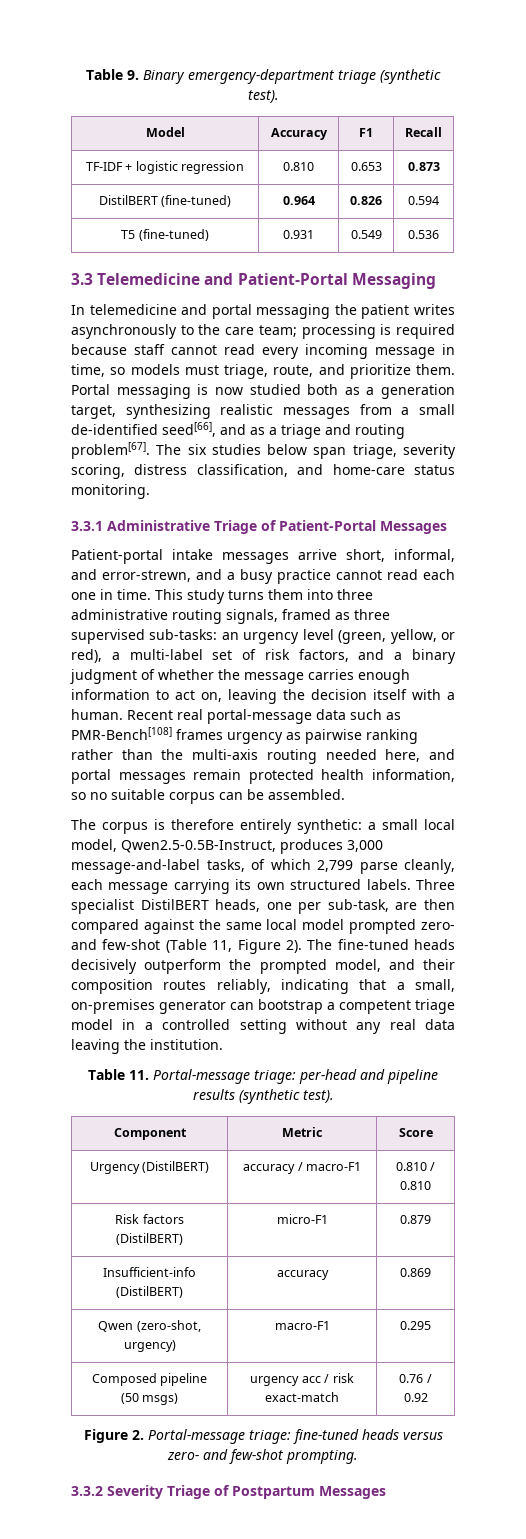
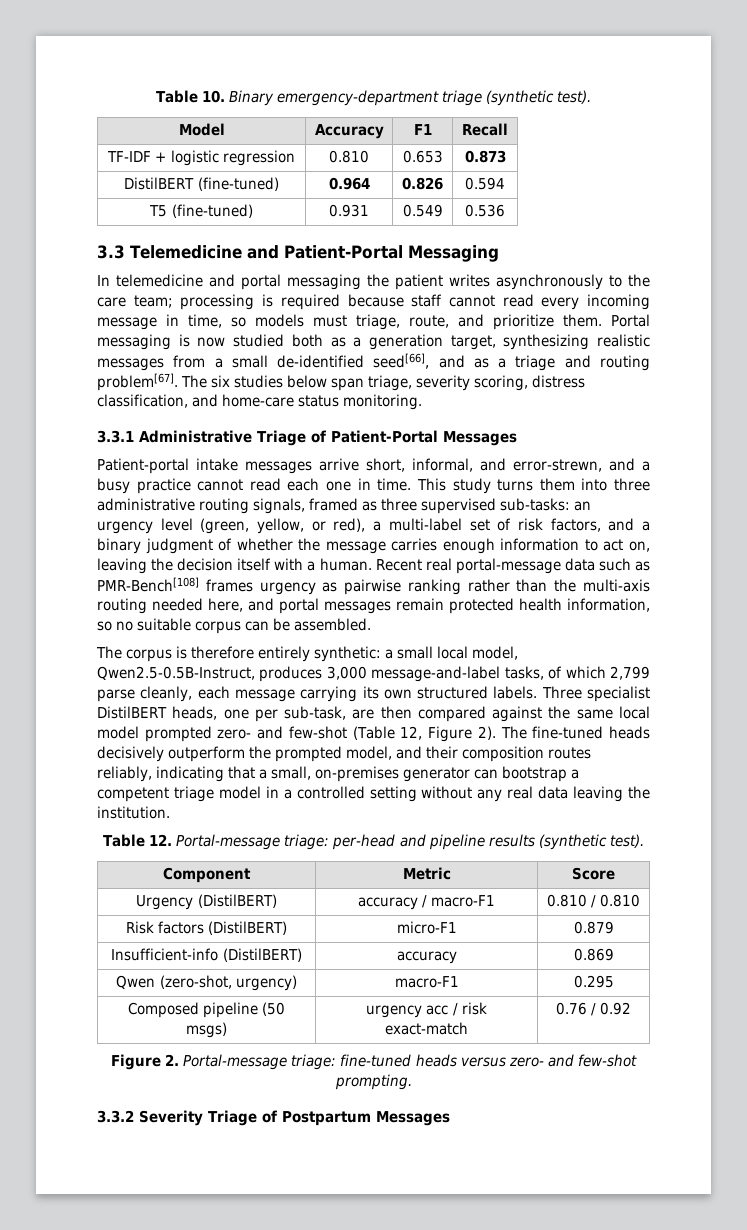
[86,69,139,80] Table 9. -> [155,90,225,103] Table 10.
[212,940,233,952] 11, -> [400,726,423,740] 12,
[129,1070,149,1080] 11. -> [149,834,173,846] 12.

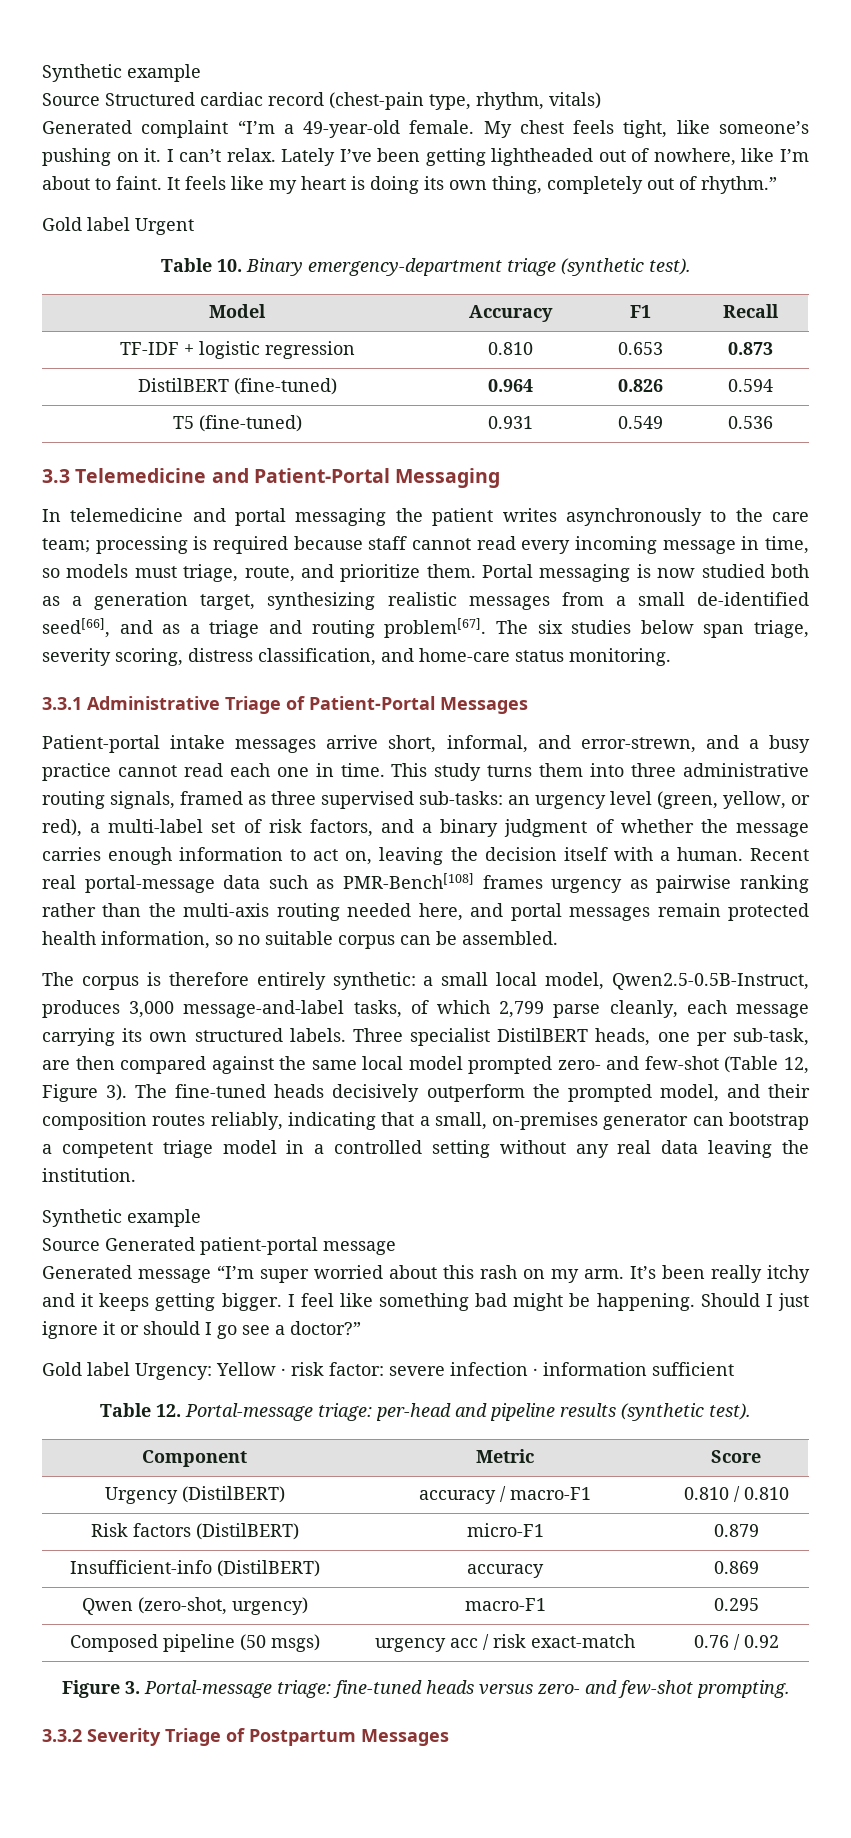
(155, 96) none -> [42,64,201,82] [42,92,601,110] [42,120,809,138] [42,148,809,166] [42,176,777,194] [42,217,194,235] Synthetic example // Source Structured cardiac record (chest-pain type, rhythm, vitals) // Generated complaint “I’m a 49-year-old female. My chest feels tight, like someone’s pushing on it. I can’t relax. Lately I’ve been getting lightheaded out of nowhere, like I’m about to faint. It feels like my heart is doing its own thing, completely out of rhythm.” // Gold label Urgent //
[477,726,496,740] 2). -> [106,1084,128,1101] 3).
(170, 812) none -> [42,1209,201,1227] [42,1237,396,1255] [42,1265,810,1283] [42,1293,809,1311] [42,1321,361,1339] [42,1362,734,1380] // Synthetic example // Source Generated patient-portal message // Generated message “I’m super worried about this rash on my arm. It’s been really itchy and it keeps getting bigger. I feel like something bad might be happening. Should I just ignore it or should I go see a doctor?” // Gold label Urgency: Yellow · risk factor: severe infection · information sufficient
[165,1054,180,1066] 2. -> [124,1681,140,1694] 3.

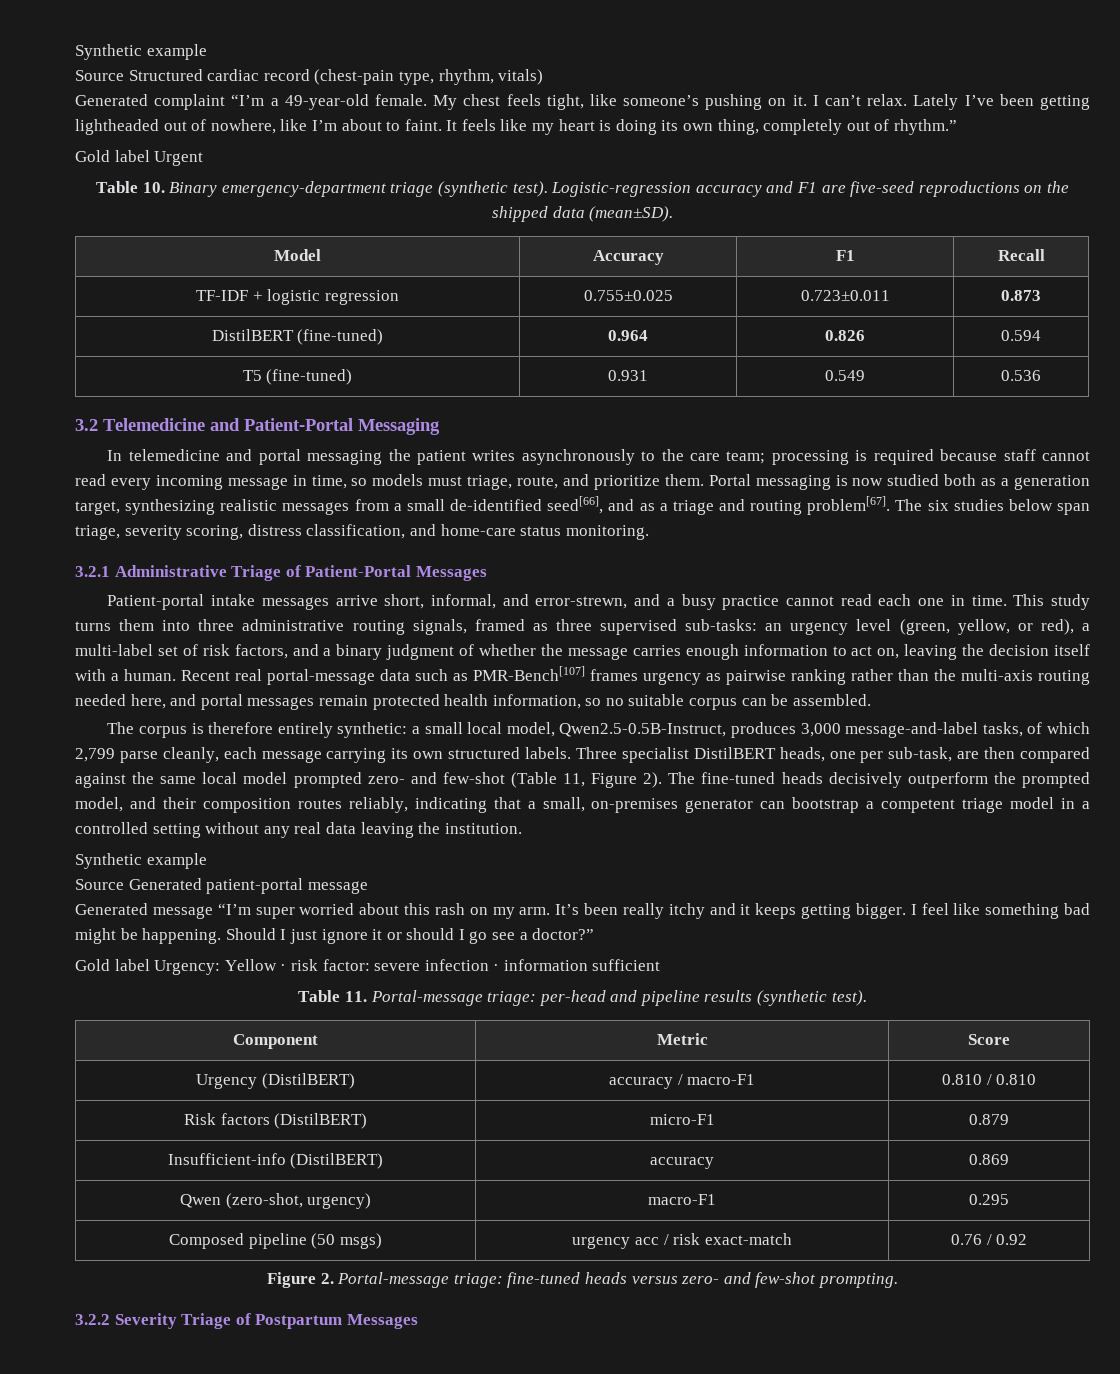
(691, 266) none -> [551,181,1069,197] [491,206,674,222] Logistic-regression accuracy and F1 are five-seed reproductions on the shipped data (mean±SD).
[488,342,533,355] [618,342,663,355] 0.810 | 0.653 -> [583,290,673,301] [800,290,890,301] 0.755±0.025 | 0.723±0.011
[42,469,70,483] 3.3 -> [75,419,98,431] 3.2
[42,697,82,710] 3.3.1 -> [75,566,110,577] 3.2.1
[343,873,474,889] PMR-Bench[108] -> [473,666,585,681] PMR-Bench[107]
[784,1057,810,1074] [42,1084,128,1102] 12, Figure 3). -> [563,772,663,788] 11, Figure 2).
[156,1404,181,1417] 12. -> [344,991,367,1002] 11.
[124,1681,140,1694] 3. -> [320,1273,334,1284] 2.
[42,1729,82,1742] 3.3.2 -> [75,1314,110,1325] 3.2.2

